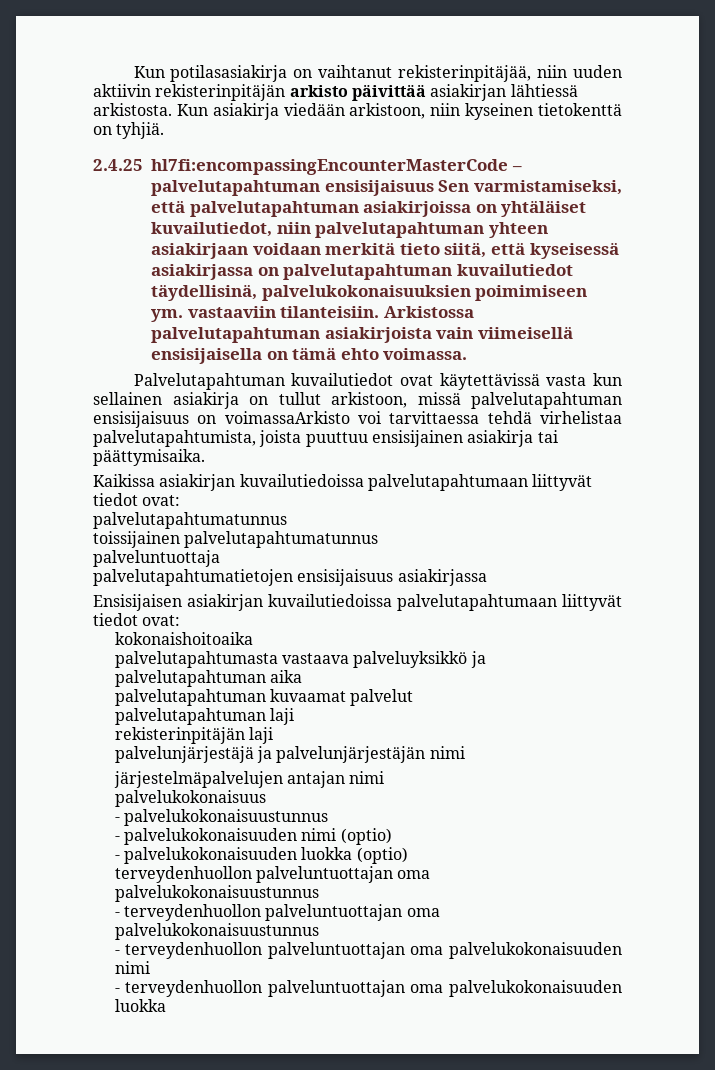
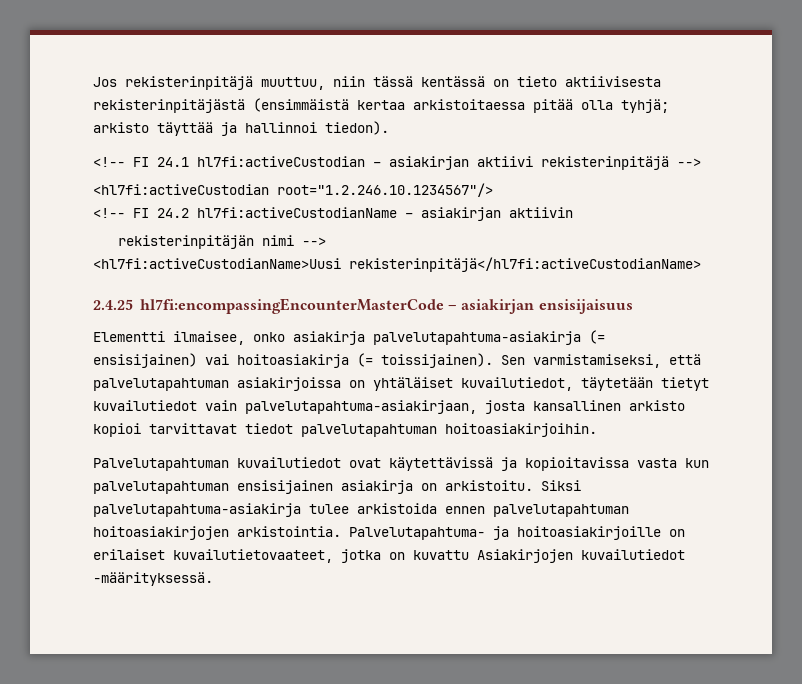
[133,65,623,82] [93,84,578,101] [93,103,622,120] [93,122,165,139] Kun potilasasiakirja on vaihtanut rekisterinpitäjää, niin uuden aktiivin rekisterinpitäjän arkisto päivittää asiakirjan lähtiessä arkistosta. Kun asiakirja viedään arkistoon, niin kyseinen tietokenttä on tyhjiä. -> [93,76,661,90] [93,98,669,113] [93,121,389,136] [93,156,701,170] [93,183,493,197] [93,207,573,221] [117,235,326,249] [93,257,701,272] Jos rekisterinpitäjä muuttuu, niin tässä kentässä on tieto aktiivisesta rekisterinpitäjästä (ensimmäistä kertaa arkistoitaessa pitää olla tyhjä; arkisto täyttää ja hallinnoi tiedon). // <!-- FI 24.1 hl7fi:activeCustodian – asiakirjan aktiivi rekisterinpitäjä --> // <hl7fi:activeCustodian root="1.2.246.10.1234567"/> // <!-- FI 24.2 hl7fi:activeCustodianName – asiakirjan aktiivin // rekisterinpitäjän nimi --> // <hl7fi:activeCustodianName>Uusi rekisterinpitäjä</hl7fi:activeCustodianName>
[151,180,434,196] palvelutapahtuman ensisijaisuus -> [461,299,633,314] [93,330,605,345] [93,353,493,368] asiakirjan ensisijaisuus // Elementti ilmaisee, onko asiakirja palvelutapahtuma-asiakirja (= ensisijainen) vai hoitoasiakirja (= toissijainen).
[276,222,548,238] [151,242,619,259] [151,264,573,280] [151,284,588,301] [151,306,474,322] [151,326,573,343] [151,347,468,364] [133,373,622,390] [93,392,622,409] [93,411,622,428] [93,430,558,447] [93,449,205,466] [93,474,593,491] [93,493,181,506] [93,512,287,529] [93,531,379,548] [93,550,220,567] [93,569,487,586] [93,594,622,611] [93,613,181,626] [114,632,253,645] [114,651,486,668] [114,670,302,687] [114,689,414,706] [114,708,294,725] [114,727,273,744] [114,746,465,763] [113,771,385,788] [114,790,266,807] [114,809,328,826] [114,828,392,845] [114,847,408,864] [114,866,431,883] [114,885,319,902] [114,904,440,921] [114,923,319,940] [114,942,622,959] [114,961,150,974] [114,980,622,997] [114,999,166,1012] niin palvelutapahtuman yhteen asiakirjaan voidaan merkitä tieto siitä, että kyseisessä asiakirjassa on palvelutapahtuman kuvailutiedot täydellisinä, palvelukokonaisuuksien poimimiseen ym. vastaaviin tilanteisiin. Arkistossa palvelutapahtuman asiakirjoista vain viimeisellä ensisijaisella on tämä ehto voimassa. // Palvelutapahtuman kuvailutiedot ovat käytettävissä vasta kun sellainen asiakirja on tullut arkistoon, missä palvelutapahtuman ensisijaisuus on voimassaArkisto voi tarvittaessa tehdä virhelistaa palvelutapahtumista, joista puuttuu ensisijainen asiakirja tai päättymisaika. // Kaikissa asiakirjan kuvailutiedoissa palvelutapahtumaan liittyvät tiedot ovat: // palvelutapahtumatunnus // toissijainen palvelutapahtumatunnus // palveluntuottaja // palvelutapahtumatietojen ensisijaisuus asiakirjassa // Ensisijaisen asiakirjan kuvailutiedoissa palvelutapahtumaan liittyvät tiedot ovat: // kokonaishoitoaika // palvelutapahtumasta vastaava palveluyksikkö ja palvelutapahtuman aika // palvelutapahtuman kuvaamat palvelut // palvelutapahtuman laji // rekisterinpitäjän laji // palvelunjärjestäjä ja palvelunjärjestäjän nimi // järjestelmäpalvelujen antajan nimi // palvelukokonaisuus // - palvelukokonaisuustunnus // - palvelukokonaisuuden nimi (optio) // - palvelukokonaisuuden luokka (optio) // terveydenhuollon palveluntuottajan oma palvelukokonaisuustunnus // - terveydenhuollon palveluntuottajan oma palvelukokonaisuustunnus // - terveydenhuollon palveluntuottajan oma palvelukokonaisuuden nimi // - terveydenhuollon palveluntuottajan oma palvelukokonaisuuden luokka -> [581,377,709,391] [93,400,685,414] [93,423,597,437] [93,457,709,471] [93,480,581,494] [93,503,629,517] [93,526,685,540] [93,549,685,563] [93,572,213,586] täytetään tietyt kuvailutiedot vain palvelutapahtuma-asiakirjaan, josta kansallinen arkisto kopioi tarvittavat tiedot palvelutapahtuman hoitoasiakirjoihin. // Palvelutapahtuman kuvailutiedot ovat käytettävissä ja kopioitavissa vasta kun palvelutapahtuman ensisijainen asiakirja on arkistoitu. Siksi palvelutapahtuma-asiakirja tulee arkistoida ennen palvelutapahtuman hoitoasiakirjojen arkistointia. Palvelutapahtuma- ja hoitoasiakirjoille on erilaiset kuvailutietovaateet, jotka on kuvattu Asiakirjojen kuvailutiedot -määrityksessä.

